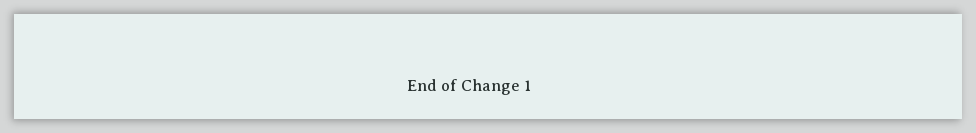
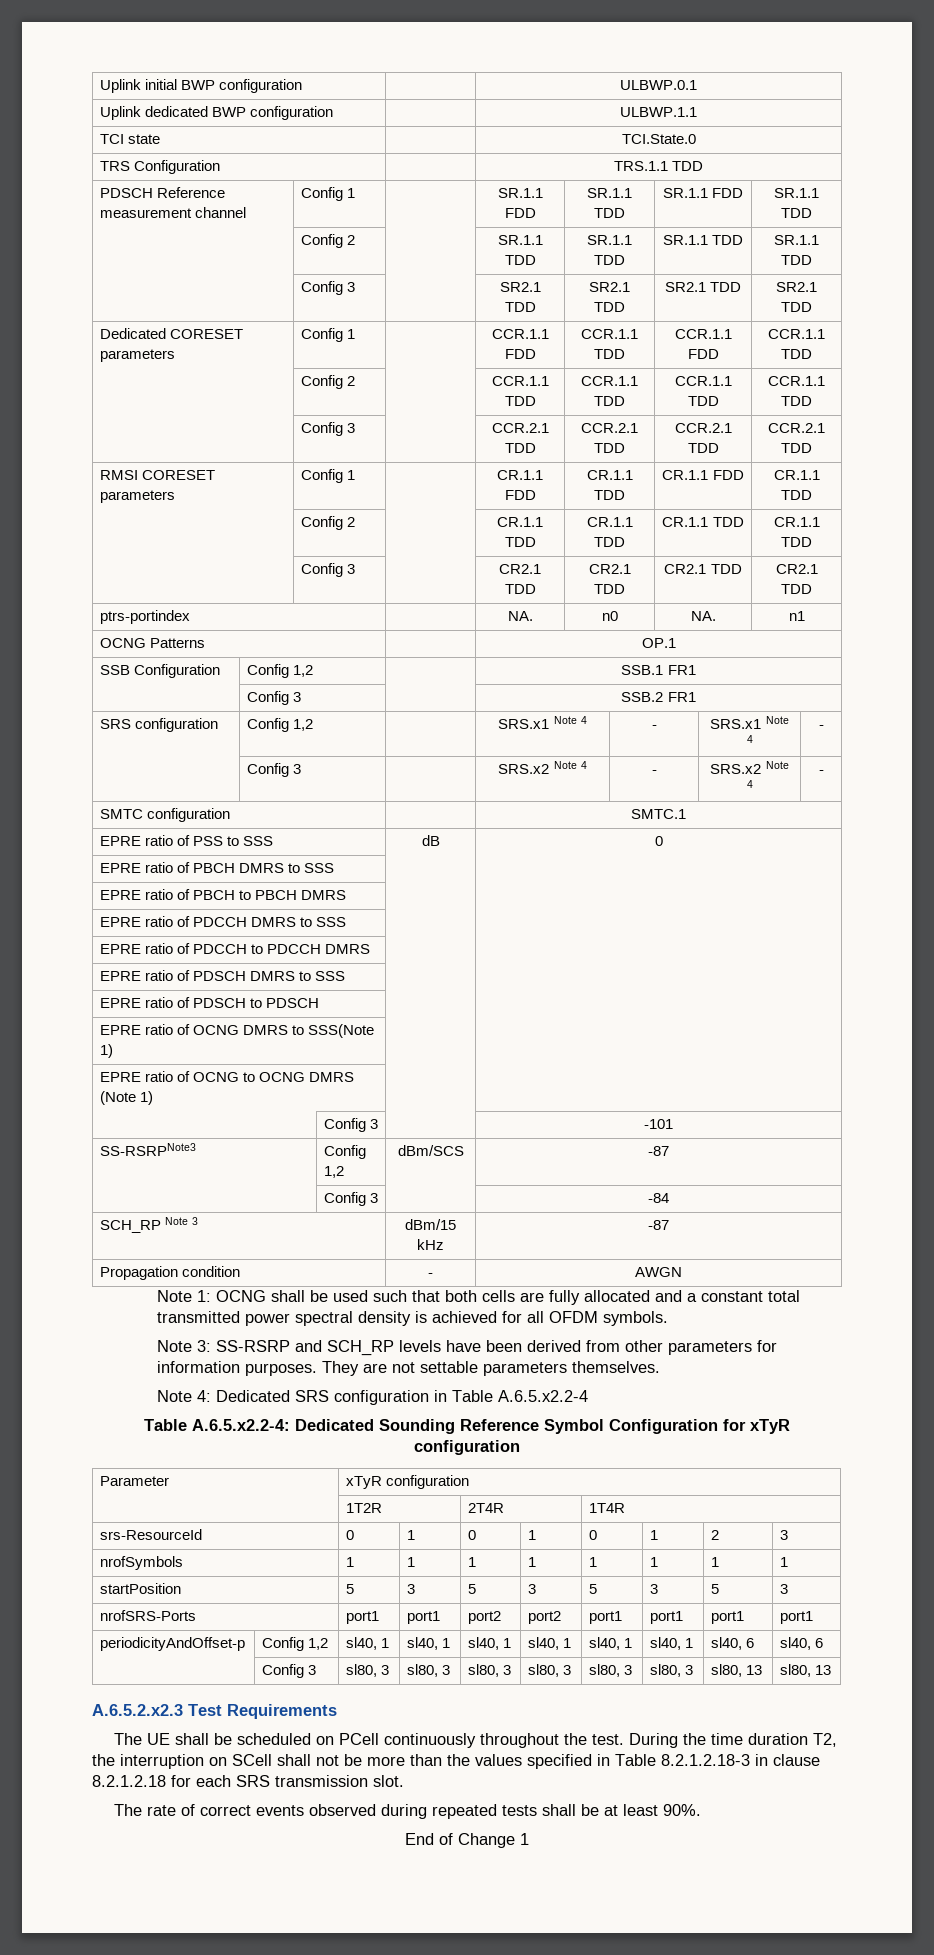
(407, 85) none -> [99,79,302,93] [620,80,697,90] [99,106,333,120] [620,107,697,117] [99,134,160,144] [621,134,696,144] [99,160,220,174] [613,161,704,171] [99,187,225,198] [99,207,246,218] [300,187,355,201] [497,188,543,198] [504,208,536,218] [587,188,632,198] [594,208,625,218] [662,188,744,198] [774,188,819,198] [781,208,812,218] [300,234,355,248] [497,235,543,245] [504,255,536,265] [587,235,632,245] [594,255,625,265] [662,235,744,245] [774,235,819,245] [781,255,812,265] [300,281,355,295] [499,282,541,292] [504,302,536,312] [589,282,630,292] [594,302,625,312] [664,282,742,292] [776,282,817,292] [781,302,812,312] [99,328,243,339] [99,349,175,362] [300,328,355,342] [491,329,549,339] [504,349,536,359] [581,329,638,339] [594,349,625,359] [674,329,732,339] [687,349,719,359] [768,329,825,339] [781,349,812,359] [300,375,355,389] [491,376,549,386] [504,396,536,406] [581,376,638,386] [594,396,625,406] [674,376,732,386] [687,396,719,406] [768,376,825,386] [781,396,812,406] [300,422,355,436] [491,423,549,433] [504,443,536,453] [581,423,638,433] [594,443,625,453] [674,423,732,433] [687,443,719,453] [768,423,825,433] [781,443,812,453] [99,470,215,480] [99,490,175,503] [300,469,355,483] [497,470,543,480] [504,490,536,500] [586,470,633,480] [594,490,625,500] [662,470,744,480] [773,470,820,480] [781,490,812,500] [300,516,355,530] [497,517,543,527] [504,537,536,547] [586,517,633,527] [594,537,625,547] [662,517,744,527] [773,517,820,527] [781,537,812,547] [300,563,355,577] [499,564,541,574] [504,584,536,594] [588,564,631,574] [594,584,625,594] [664,564,742,574] [775,564,818,574] [781,584,812,594] [99,610,190,624] [507,611,533,621] [601,611,618,621] [690,611,716,621] [788,611,805,621] [99,638,205,648] [641,638,676,648] [99,664,220,678] [246,664,313,678] [621,665,696,675] [246,691,301,705] [621,692,696,702] [99,718,218,732] [246,718,313,732] [498,716,587,729] [651,725,657,729] [710,716,789,729] [746,735,753,743] [818,725,824,729] [246,763,301,777] [498,761,587,774] [651,770,657,774] [710,761,789,774] [746,780,753,788] [818,770,824,774] [99,808,230,822] [631,809,686,819] [99,835,273,846] [421,835,440,846] [654,836,663,846] [99,862,334,873] [99,889,346,900] [99,916,346,927] [99,943,370,954] [99,970,345,981] [99,997,319,1008] [99,1024,374,1038] [99,1044,113,1058] [99,1071,354,1082] [99,1091,153,1105] [323,1118,378,1132] [644,1119,673,1129] [99,1143,196,1156] [323,1145,366,1159] [323,1166,344,1178] [397,1145,464,1156] [648,1146,669,1156] [323,1192,378,1206] [648,1193,669,1203] [99,1217,198,1233] [405,1219,456,1230] [417,1239,444,1250] [648,1220,669,1230] [99,1266,240,1280] [428,1273,433,1277] [635,1267,682,1277] [157,1290,801,1305] [157,1311,669,1326] [157,1340,778,1356] [157,1361,661,1376] [157,1390,589,1405] [144,1419,790,1434] [414,1440,520,1455] [99,1476,169,1486] [345,1475,469,1489] [345,1503,382,1513] [467,1503,504,1513] [588,1503,625,1513] [99,1529,202,1540] [345,1530,354,1540] [406,1530,415,1540] [467,1530,476,1540] [527,1530,536,1540] [588,1530,597,1540] [649,1530,658,1540] [710,1530,719,1540] [779,1530,788,1540] [99,1556,183,1570] [345,1557,354,1567] [406,1557,415,1567] [467,1557,476,1567] [527,1557,536,1567] [588,1557,597,1567] [649,1557,658,1567] [710,1557,719,1567] [779,1557,788,1567] [99,1583,181,1594] [345,1584,354,1594] [406,1584,415,1594] [467,1584,476,1594] [527,1584,536,1594] [588,1584,597,1594] [649,1584,658,1594] [710,1584,719,1594] [779,1584,788,1594] [99,1610,196,1621] [345,1611,379,1624] [406,1611,440,1624] [467,1611,501,1624] [527,1611,561,1624] [588,1611,622,1624] [649,1611,683,1624] [710,1611,744,1624] [779,1611,813,1624] [99,1637,245,1651] [261,1637,328,1651] [345,1637,389,1650] [406,1637,450,1650] [467,1637,511,1650] [527,1637,571,1650] [588,1637,632,1650] [649,1637,693,1650] [710,1637,754,1650] [779,1637,823,1650] [261,1664,316,1678] [345,1664,389,1677] [406,1664,450,1677] [467,1664,511,1677] [527,1664,571,1677] [588,1664,632,1677] [649,1664,693,1677] [710,1664,762,1677] [779,1664,831,1677] [92,1704,337,1719] [114,1733,838,1748] [92,1754,820,1769] [92,1775,404,1787] [114,1804,702,1819] Uplink initial BWP configuration | | ULBWP.0.1 // Uplink dedicated BWP configuration | | ULBWP.1.1 // TCI state | | TCI.State.0 // TRS Configuration | | TRS.1.1 TDD // PDSCH Reference measurement channel | Config 1 | | SR.1.1 FDD | SR.1.1 TDD | SR.1.1 FDD | SR.1.1 TDD // | Config 2 | | SR.1.1 TDD | SR.1.1 TDD | SR.1.1 TDD | SR.1.1 TDD // | Config 3 | | SR2.1 TDD | SR2.1 TDD | SR2.1 TDD | SR2.1 TDD // Dedicated CORESET parameters | Config 1 | | CCR.1.1 FDD | CCR.1.1 TDD | CCR.1.1 FDD | CCR.1.1 TDD // | Config 2 | | CCR.1.1 TDD | CCR.1.1 TDD | CCR.1.1 TDD | CCR.1.1 TDD // | Config 3 | | CCR.2.1 TDD | CCR.2.1 TDD | CCR.2.1 TDD | CCR.2.1 TDD // RMSI CORESET parameters | Config 1 | | CR.1.1 FDD | CR.1.1 TDD | CR.1.1 FDD | CR.1.1 TDD // | Config 2 | | CR.1.1 TDD | CR.1.1 TDD | CR.1.1 TDD | CR.1.1 TDD // | Config 3 | | CR2.1 TDD | CR2.1 TDD | CR2.1 TDD | CR2.1 TDD // ptrs-portindex | | NA. | n0 | NA. | n1 // OCNG Patterns | | OP.1 // SSB Configuration | Config 1,2 | | SSB.1 FR1 // | Config 3 | | SSB.2 FR1 // SRS configuration | Config 1,2 | | SRS.x1 Note 4 | - | SRS.x1 Note 4 | - // | Config 3 | | SRS.x2 Note 4 | - | SRS.x2 Note 4 | - // SMTC configuration | | SMTC.1 // EPRE ratio of PSS to SSS | dB | 0 // EPRE ratio of PBCH DMRS to SSS | | // EPRE ratio of PBCH to PBCH DMRS | | // EPRE ratio of PDCCH DMRS to SSS | | // EPRE ratio of PDCCH to PDCCH DMRS | | // EPRE ratio of PDSCH DMRS to SSS | | // EPRE ratio of PDSCH to PDSCH | | // EPRE ratio of OCNG DMRS to SSS(Note 1) | | // EPRE ratio of OCNG to OCNG DMRS (Note 1) | | // | Config 3 | | -101 // SS-RSRPNote3 | Config 1,2 | dBm/SCS | -87 // | Config 3 | | -84 // SCH_RP Note 3 | dBm/15 kHz | -87 // Propagation condition | - | AWGN // Note 1: OCNG shall be used such that both cells are fully allocated and a constant total transmitted power spectral density is achieved for all OFDM symbols. // Note 3: SS-RSRP and SCH_RP levels have been derived from other parameters for information purposes. They are not settable parameters themselves. // Note 4: Dedicated SRS configuration in Table A.6.5.x2.2-4 // Table A.6.5.x2.2-4: Dedicated Sounding Reference Symbol Configuration for xTyR configuration // Parameter | xTyR configuration // | 1T2R | 2T4R | 1T4R // srs-ResourceId | 0 | 1 | 0 | 1 | 0 | 1 | 2 | 3 // nrofSymbols | 1 | 1 | 1 | 1 | 1 | 1 | 1 | 1 // startPosition | 5 | 3 | 5 | 3 | 5 | 3 | 5 | 3 // nrofSRS-Ports | port1 | port1 | port2 | port2 | port1 | port1 | port1 | port1 // periodicityAndOffset-p | Config 1,2 | sl40, 1 | sl40, 1 | sl40, 1 | sl40, 1 | sl40, 1 | sl40, 1 | sl40, 6 | sl40, 6 // | Config 3 | sl80, 3 | sl80, 3 | sl80, 3 | sl80, 3 | sl80, 3 | sl80, 3 | sl80, 13 | sl80, 13 // A.6.5.2.x2.3 Test Requirements // The UE shall be scheduled on PCell continuously throughout the test. During the time duration T2, the interruption on SCell shall not be more than the values specified in Table 8.2.1.2.18-3 in clause 8.2.1.2.18 for each SRS transmission slot. // The rate of correct events observed during repeated tests shall be at least 90%. //

